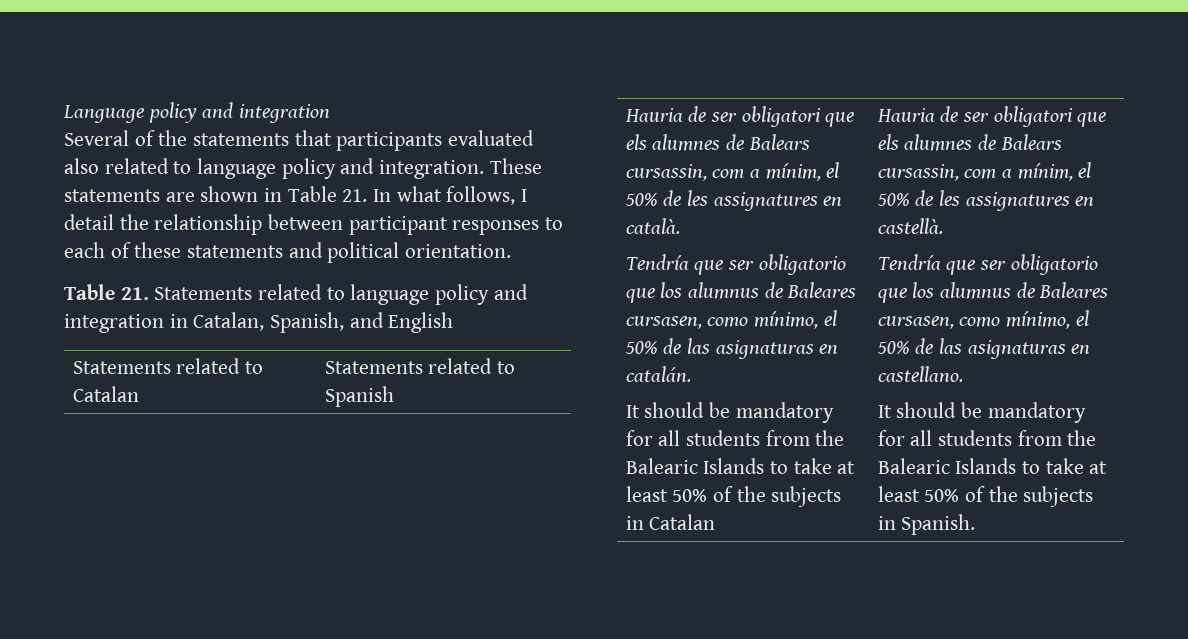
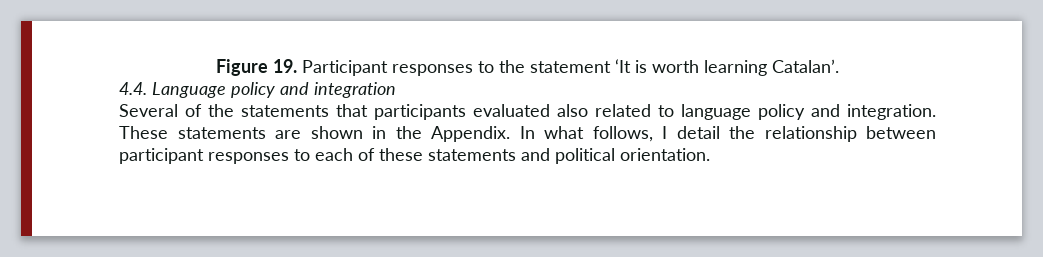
(63, 114) none -> [216,59,839,76] [119,82,147,95] Figure 19. Participant responses to the statement ‘It is worth learning Catalan’. // 4.4.
[287,186,368,202] Table 21. -> [395,126,510,142] the Appendix.
[64,284,528,305] [64,312,454,333] [72,358,264,374] [72,386,139,402] [324,358,516,374] [324,386,394,407] [624,106,855,127] [625,134,810,151] [625,162,840,181] [624,190,843,211] [625,218,680,234] [625,254,846,275] [625,282,857,303] [625,310,837,329] [624,338,839,359] [625,366,691,382] [625,402,834,423] [625,430,845,446] [625,458,856,474] [625,486,842,507] [625,514,716,530] [876,106,1107,127] [877,134,1062,151] [877,162,1092,181] [876,190,1095,211] [877,218,943,234] [877,254,1098,275] [877,282,1109,303] [877,310,1089,329] [876,338,1091,359] [877,366,963,382] [877,402,1086,423] [877,430,1097,446] [877,458,1108,474] [877,486,1094,507] [877,514,976,535] // Table 21. Statements related to language policy and integration in Catalan, Spanish, and English // Statements related to Catalan | Statements related to Spanish // Hauria de ser obligatori que els alumnes de Balears cursassin, com a mínim, el 50% de les assignatures en català. // Tendría que ser obligatorio que los alumnus de Baleares cursasen, como mínimo, el 50% de las asignaturas en catalán. // It should be mandatory for all students from the Balearic Islands to take at least 50% of the subjects in Catalan | Hauria de ser obligatori que els alumnes de Balears cursassin, com a mínim, el 50% de les assignatures en castellà. // Tendría que ser obligatorio que los alumnus de Baleares cursasen, como mínimo, el 50% de las asignaturas en castellano. // It should be mandatory for all students from the Balearic Islands to take at least 50% of the subjects in Spanish. -> (710, 154) none

